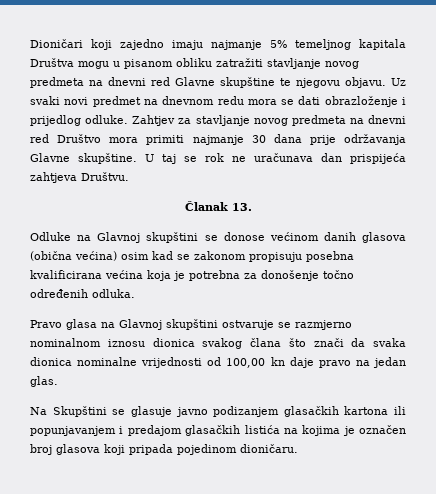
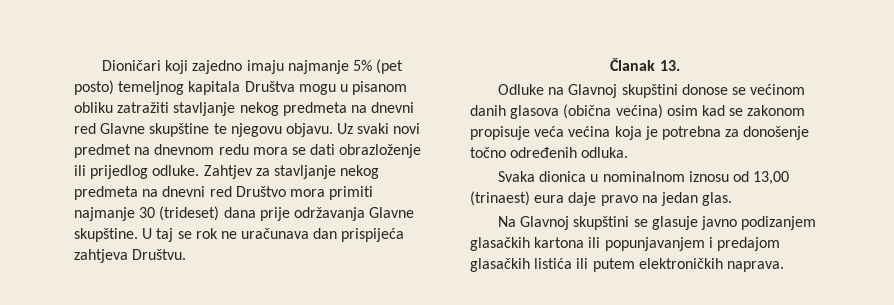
(287, 44) none -> [376,59,404,74] [74,80,114,95] (pet posto)
[325,61,359,69] novog -> [239,102,279,116] nekog
[402,97,407,105] i -> [74,165,86,176] ili
[253,118,288,126] novog -> [340,165,380,179] nekog
(266, 139) none -> [159,206,220,221] (trideset)
[204,232,265,241] se donose -> [681,84,746,95] donose se
[249,251,354,262] [30,270,102,279] propisuju posebna kvalificirana -> [470,126,565,140] propisuje veća
[30,319,352,330] [30,338,406,349] [30,357,285,368] Pravo glasa na Glavnoj skupštini ostvaruje se razmjerno nominalnom iznosu dionica svakog člana što znači da svaka dionica nominalne vrijednosti od 100,00 kn -> [498,171,790,185] [470,191,565,206] Svaka dionica u nominalnom iznosu od 13,00 (trinaest) eura
[52,406,107,417] Skupštini -> [520,216,630,230] Glavnoj skupštini
[283,425,406,436] [30,444,298,455] na kojima je označen broj glasova koji pripada pojedinom dioničaru. -> [576,258,784,272] ili putem elektroničkih naprava.

